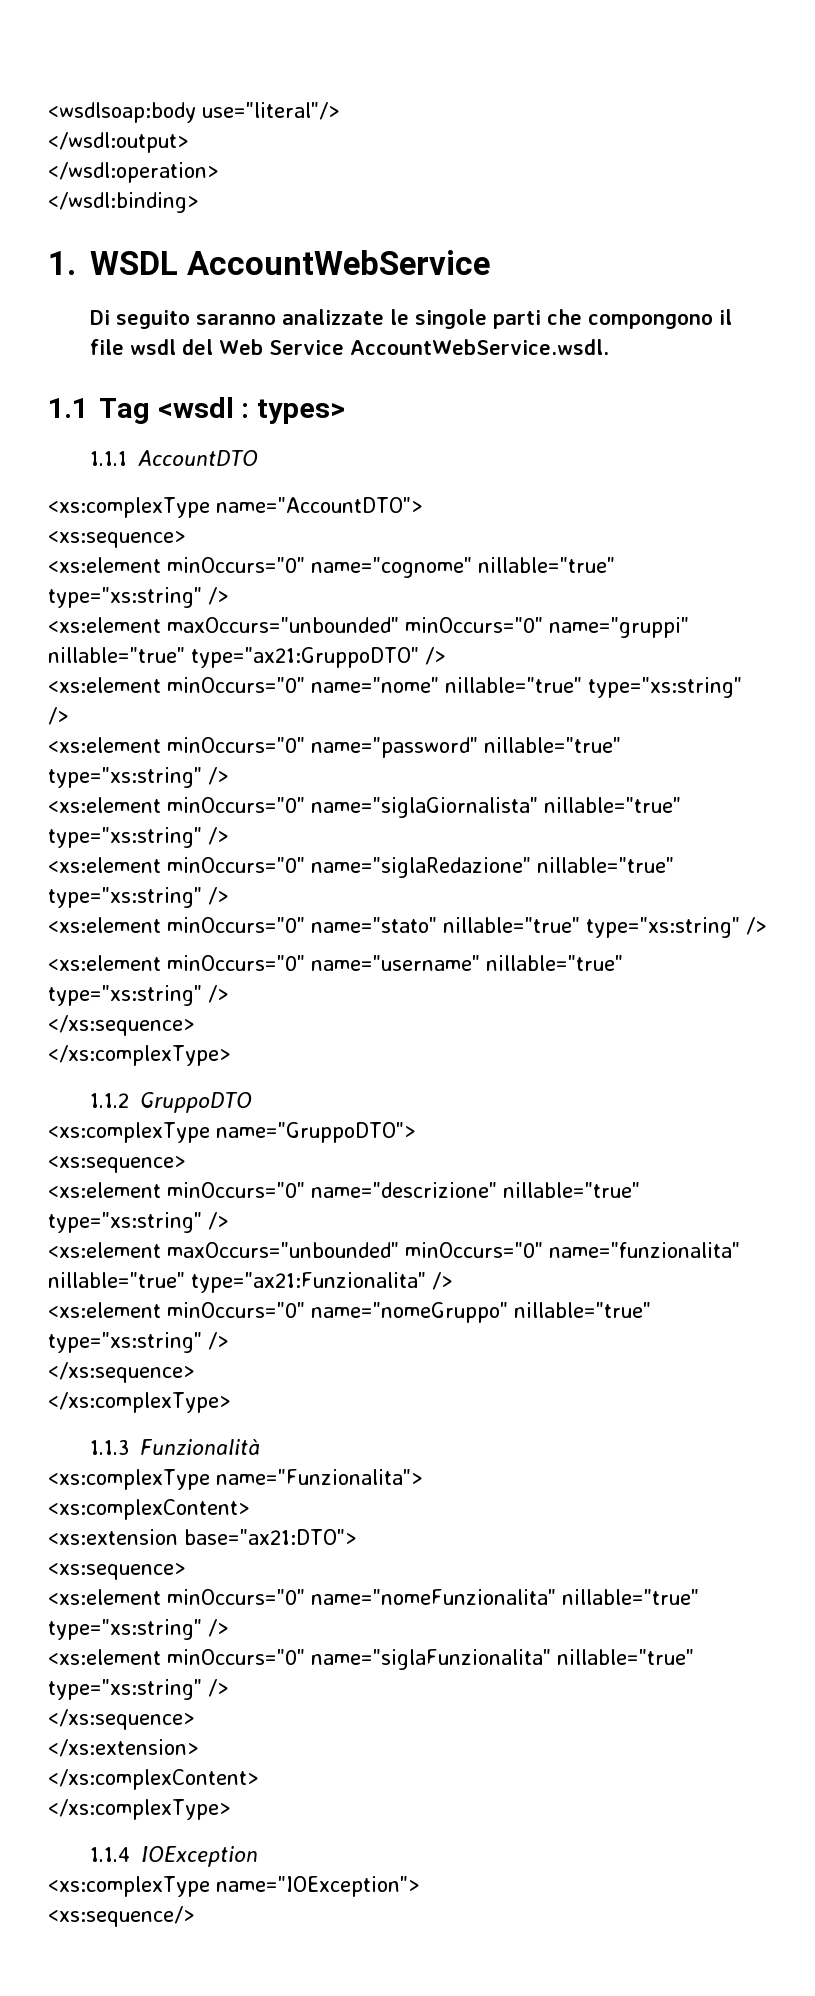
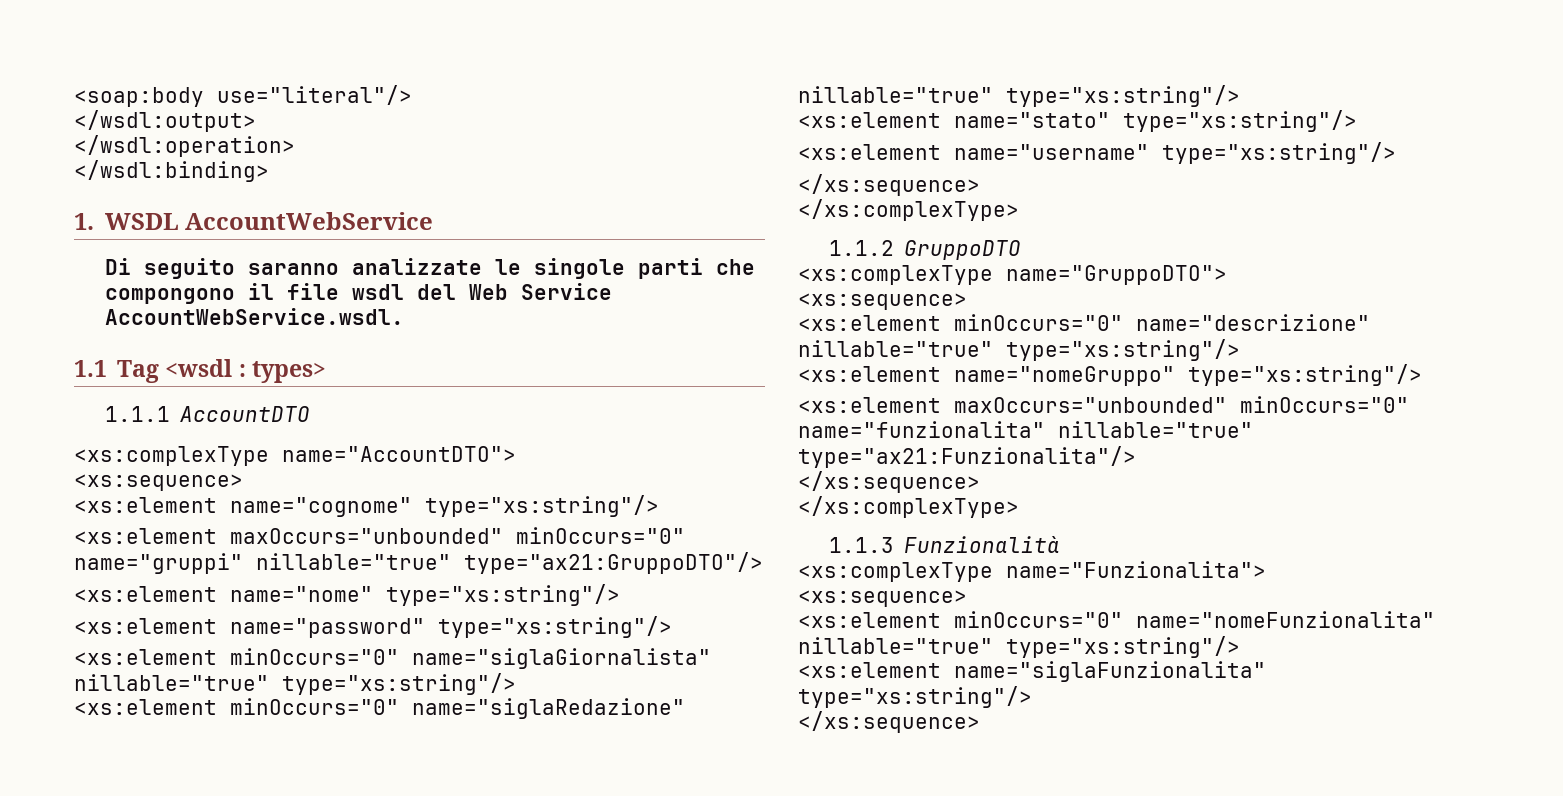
[48,102,196,123] <wsdlsoap:body -> [74,87,204,107] <soap:body
[167,557,615,578] [48,587,229,608] minOccurs="0" name="cognome" nillable="true" type="xs:string" /> -> [230,495,659,517] name="cognome" type="xs:string"/>
[191,647,446,668] [48,677,742,698] [48,707,69,725] [48,737,621,758] [48,767,229,788] type="ax21:GruppoDTO" /> // <xs:element minOccurs="0" name="nome" nillable="true" type="xs:string" /> // <xs:element minOccurs="0" name="password" nillable="true" type="xs:string" /> -> [464,552,763,574] [74,584,620,606] [74,616,672,638] type="ax21:GruppoDTO"/> // <xs:element name="nome" type="xs:string"/> // <xs:element name="password" type="xs:string"/>
[48,827,229,848] type="xs:string" /> -> [282,673,516,695] type="xs:string"/>
[48,887,229,908] [48,917,767,938] [48,955,623,971] [48,985,229,1006] type="xs:string" /> // <xs:element minOccurs="0" name="stato" nillable="true" type="xs:string" /> // <xs:element minOccurs="0" name="username" nillable="true" type="xs:string" /> -> [1006,85,1240,107] [798,110,1357,132] [798,142,1396,164] type="xs:string"/> // <xs:element name="stato" type="xs:string"/> // <xs:element name="username" type="xs:string"/>
[48,1212,229,1233] type="xs:string" /> -> [1006,339,1240,361] [798,364,1422,386] type="xs:string"/> // <xs:element name="nomeGruppo" type="xs:string"/>
[191,1272,453,1293] [48,1302,651,1323] [48,1332,229,1353] type="ax21:Funzionalita" /> // <xs:element minOccurs="0" name="nomeGruppo" nillable="true" type="xs:string" /> -> [798,446,1136,468] type="ax21:Funzionalita"/>
[48,1499,250,1520] [48,1529,357,1545] // <xs:complexContent> // <xs:extension base="ax21:DTO"> -> (1266, 569) none
[48,1619,229,1640] [48,1649,694,1670] [48,1679,229,1700] [48,1709,195,1730] [48,1739,199,1757] [48,1769,259,1790] [48,1799,231,1820] [89,1846,258,1867] [48,1876,420,1897] [48,1906,195,1927] type="xs:string" /> // <xs:element minOccurs="0" name="siglaFunzionalita" nillable="true" type="xs:string" /> // </xs:sequence> // </xs:extension> // </xs:complexContent> // </xs:complexType> // 1.1.4 IOException // <xs:complexType name="IOException"> // <xs:sequence/> -> [1006,636,1240,658] [798,661,1266,682] [798,686,1032,708] [798,711,980,733] type="xs:string"/> // <xs:element name="siglaFunzionalita" type="xs:string"/> // </xs:sequence>

